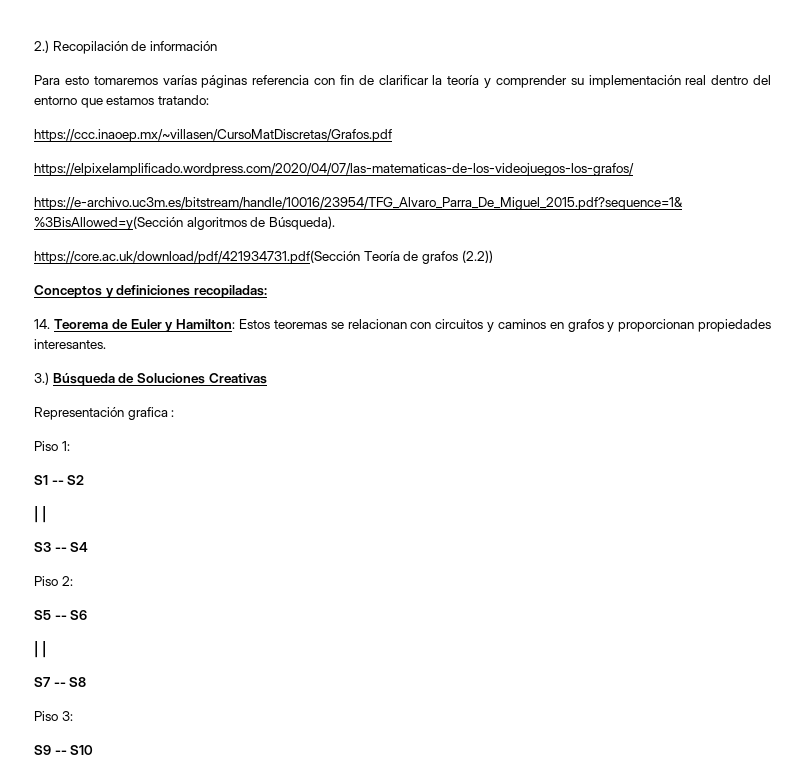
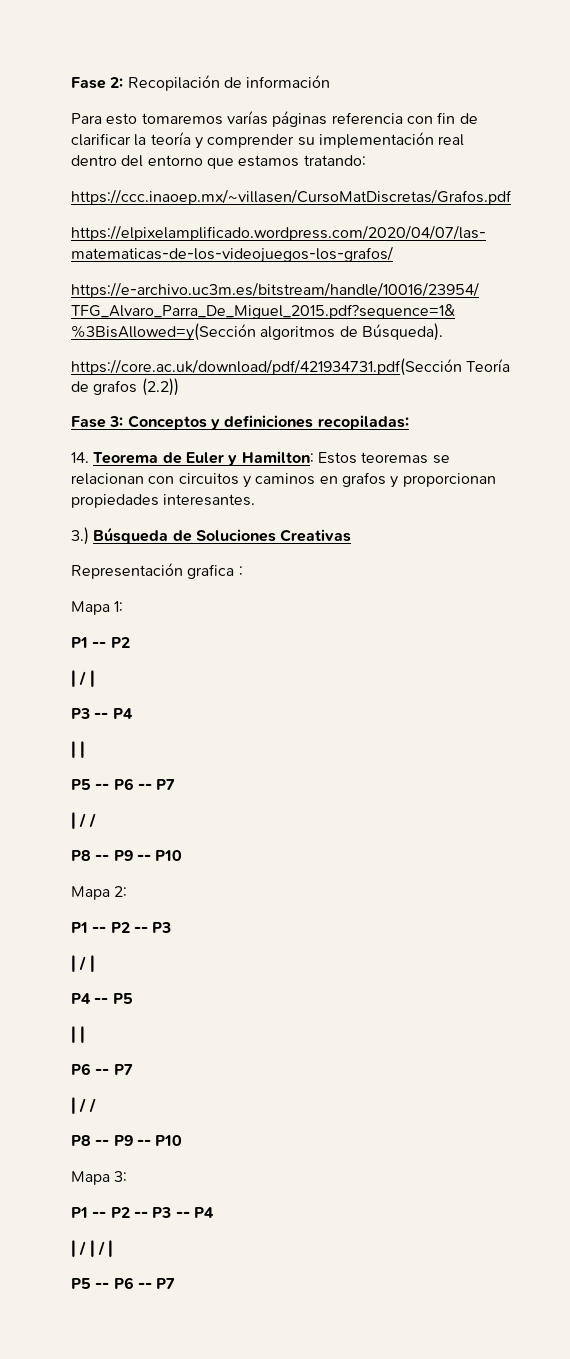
[34,40,49,53] 2.) -> [71,77,124,89] Fase 2:
(493, 256) none -> [71,416,124,428] Fase 3:
[34,441,58,451] Piso -> [71,601,110,615] Mapa
[34,475,85,485] [34,506,46,523] [34,542,89,552] [34,576,73,586] [34,610,88,620] [34,641,46,658] [34,677,87,687] [34,711,73,721] [34,745,94,755] S1 -- S2 // | | // S3 -- S4 // Piso 2: // S5 -- S6 // | | // S7 -- S8 // Piso 3: // S9 -- S10 -> [71,637,130,648] [71,670,95,687] [71,708,133,719] [71,741,86,758] [71,778,176,790] [71,812,96,829] [71,850,183,861] [71,886,128,900] [71,922,172,933] [71,955,95,972] [71,993,133,1004] [71,1026,86,1043] [71,1063,133,1075] [71,1097,96,1114] [71,1135,183,1146] [71,1171,128,1185] [71,1207,214,1218] [71,1240,114,1257] [71,1277,176,1289] P1 -- P2 // | / | // P3 -- P4 // | | // P5 -- P6 -- P7 // | / / // P8 -- P9 -- P10 // Mapa 2: // P1 -- P2 -- P3 // | / | // P4 -- P5 // | | // P6 -- P7 // | / / // P8 -- P9 -- P10 // Mapa 3: // P1 -- P2 -- P3 -- P4 // | / | / | // P5 -- P6 -- P7

